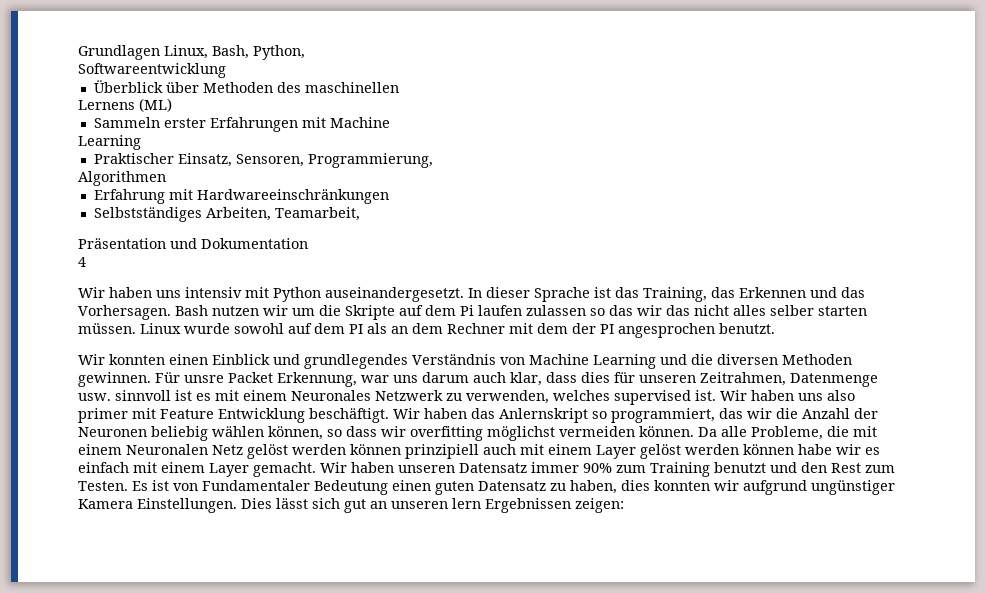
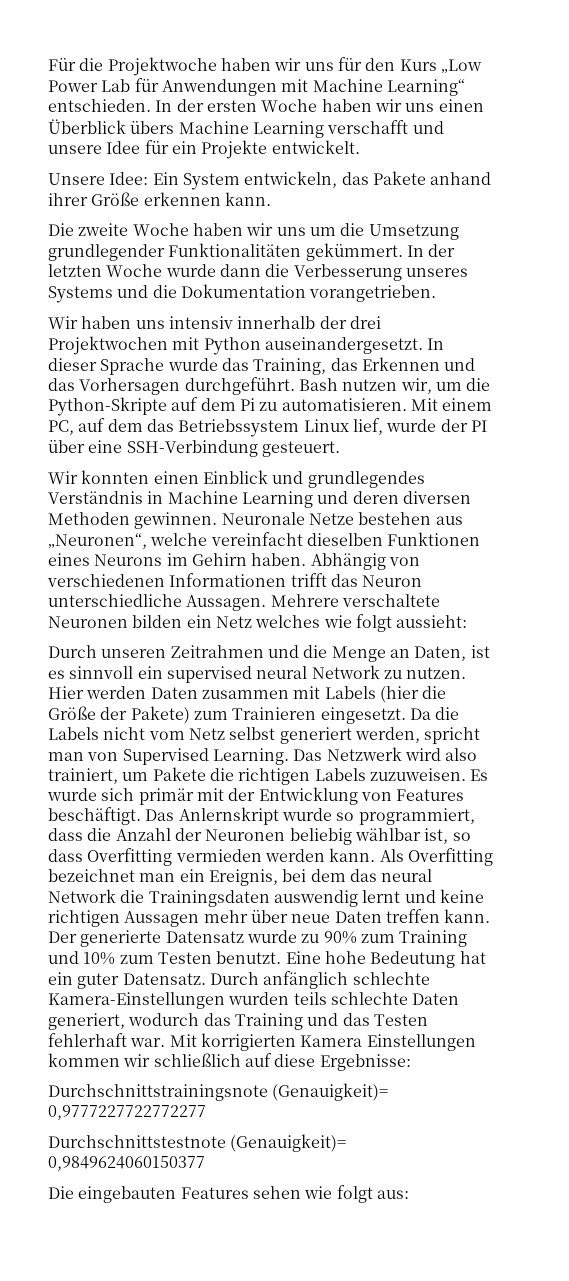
[78,45,305,60] [78,63,226,78] [93,80,399,93] [78,98,172,112] [93,117,390,132] [78,135,141,150] [93,153,433,168] [78,171,166,186] [93,189,389,204] [93,207,360,222] [78,238,197,249] Grundlagen Linux, Bash, Python, // Softwareentwicklung // Überblick über Methoden des maschinellen // Lernens (ML) // Sammeln erster Erfahrungen mit Machine // Learning // Praktischer Einsatz, Sensoren, Programmierung, // Algorithmen // Erfahrung mit Hardwareeinschränkungen // Selbstständiges Arbeiten, Teamarbeit, // Präsentation und -> [48,57,482,76] [48,78,465,96] [48,99,484,112] [48,119,444,138] [48,140,360,159] [48,171,492,190] [48,192,271,206] [48,223,459,240] [48,243,456,261] [48,264,468,281] [48,285,177,303] Für die Projektwoche haben wir uns für den Kurs „Low Power Lab für Anwendungen mit Machine Learning“ entschieden. In der ersten Woche haben wir uns einen Überblick übers Machine Learning verschafft und unsere Idee für ein Projekte entwickelt. // Unsere Idee: Ein System entwickeln, das Pakete anhand ihrer Größe erkennen kann. // Die zweite Woche haben wir uns um die Umsetzung grundlegender Funktionalitäten gekümmert. In der letzten Woche wurde dann die Verbesserung unseres Systems und die
[78,257,86,267] // 4 -> [309,285,437,302] vorangetrieben.
(242, 292) none -> [237,316,381,329] [48,336,168,355] innerhalb der drei Projektwochen
[594,287,611,298] ist -> [167,358,218,371] wurde
[78,305,171,320] Vorhersagen. -> [79,377,295,395] Vorhersagen durchgeführt.
[263,305,395,320] wir um die Skripte -> [400,378,491,394] [48,397,167,416] wir, um die Python-Skripte
[478,305,867,316] [78,323,775,338] laufen zulassen so das wir das nicht alles selber starten müssen. Linux wurde sowohl auf dem PI als an dem Rechner mit dem der PI angesprochen benutzt. -> [259,398,493,411] [48,418,487,437] [48,440,340,457] zu automatisieren. Mit einem PC, auf dem das Betriebssystem Linux lief, wurde der PI über eine SSH-Verbindung gesteuert.
[500,357,525,365] von -> [147,491,164,504] in
[691,354,713,365] die -> [352,491,399,504] deren
[155,372,878,387] [78,390,855,405] [78,408,772,423] Für unsre Packet Erkennung, war uns darum auch klar, dass dies für unseren Zeitrahmen, Datenmenge usw. sinnvoll ist es mit einem Neuronales Netzwerk zu verwenden, welches supervised ist. Wir haben uns also primer mit Feature Entwicklung beschäftigt. Wir haben das Anlernskript so programmiert, das wir -> [221,512,463,525] [48,532,481,549] [48,553,420,570] [47,573,423,587] [48,594,440,611] [48,614,468,632] [48,645,490,662] [48,665,467,683] [48,686,447,703] [48,706,460,724] [48,727,481,744] [48,747,478,765] [48,767,489,785] [47,787,465,805] [48,807,475,825] [48,828,83,841] Neuronale Netze bestehen aus „Neuronen“, welche vereinfacht dieselben Funktionen eines Neurons im Gehirn haben. Abhängig von verschiedenen Informationen trifft das Neuron unterschiedliche Aussagen. Mehrere verschaltete Neuronen bilden ein Netz welches wie folgt aussieht: // Durch unseren Zeitrahmen und die Menge an Daten, ist es sinnvoll ein supervised neural Network zu nutzen. Hier werden Daten zusammen mit Labels (hier die Größe der Pakete) zum Trainieren eingesetzt. Da die Labels nicht vom Netz selbst generiert werden, spricht man von Supervised Learning. Das Netzwerk wird also trainiert, um Pakete die richtigen Labels zuzuweisen. Es wurde sich primär mit der Entwicklung von Features beschäftigt. Das Anlernskript wurde so programmiert, dass
[212,426,877,441] [78,444,880,459] [78,462,895,477] [78,480,895,495] [78,498,624,513] wählen können, so dass wir overfitting möglichst vermeiden können. Da alle Probleme, die mit einem Neuronalen Netz gelöst werden können prinzipiell auch mit einem Layer gelöst werden können habe wir es einfach mit einem Layer gemacht. Wir haben unseren Datensatz immer 90% zum Training benutzt und den Rest zum Testen. Es ist von Fundamentaler Bedeutung einen guten Datensatz zu haben, dies konnten wir aufgrund ungünstiger Kamera Einstellungen. Dies lässt sich gut an unseren lern Ergebnissen zeigen: -> [354,828,471,844] [48,848,493,866] [48,869,433,886] [48,889,484,907] [48,909,491,927] [48,930,468,947] [48,951,486,968] [48,971,430,989] [48,992,460,1009] [48,1013,428,1030] [48,1033,476,1051] [48,1053,411,1071] [48,1083,389,1101] [48,1105,206,1120] [48,1134,347,1152] [48,1156,205,1171] [48,1185,409,1203] wählbar ist, so dass Overfitting vermieden werden kann. Als Overfitting bezeichnet man ein Ereignis, bei dem das neural Network die Trainingsdaten auswendig lernt und keine richtigen Aussagen mehr über neue Daten treffen kann. Der generierte Datensatz wurde zu 90% zum Training und 10% zum Testen benutzt. Eine hohe Bedeutung hat ein guter Datensatz. Durch anfänglich schlechte Kamera-Einstellungen wurden teils schlechte Daten generiert, wodurch das Training und das Testen fehlerhaft war. Mit korrigierten Kamera Einstellungen kommen wir schließlich auf diese Ergebnisse: // Durchschnittstrainingsnote (Genauigkeit)= 0,9777227722772277 // Durchschnittstestnote (Genauigkeit)= 0,9849624060150377 // Die eingebauten Features sehen wie folgt aus:

